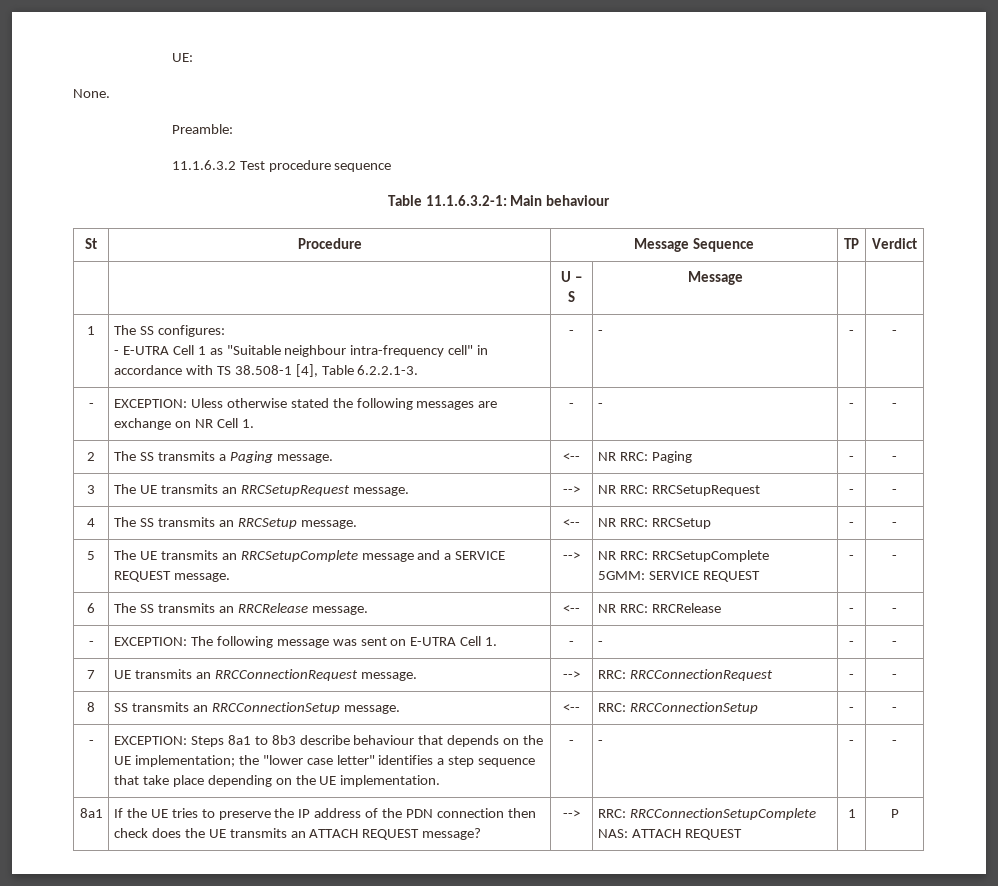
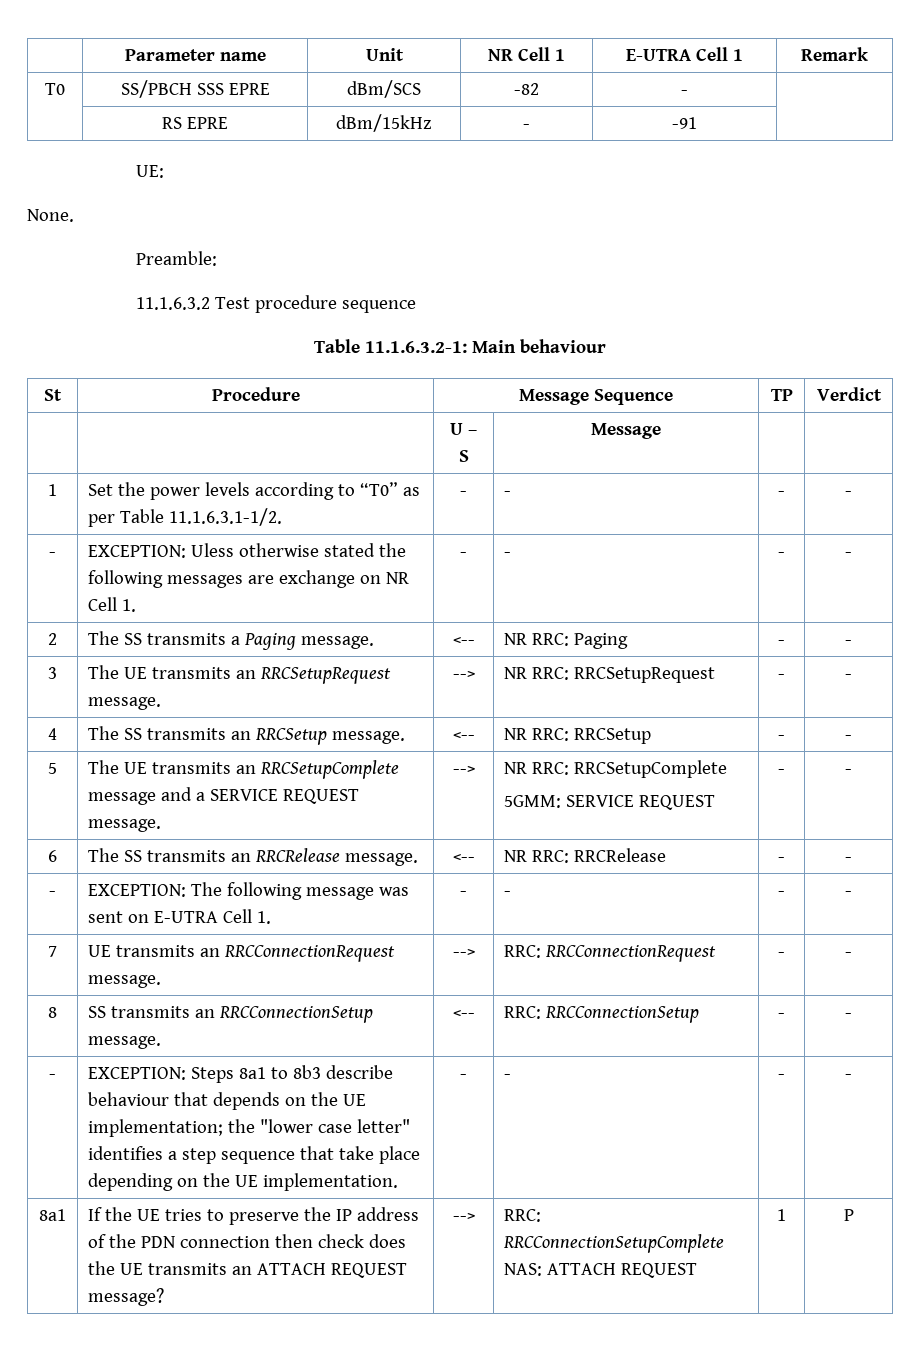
(171, 57) none -> [124,49,266,61] [365,48,404,61] [488,47,565,61] [626,47,743,61] [801,47,868,61] [45,83,65,95] [120,80,270,98] [347,80,421,98] [514,83,539,95] [681,90,688,95] [162,117,228,129] [336,114,432,132] [523,124,530,129] [672,117,697,129] | Parameter name | Unit | NR Cell 1 | E-UTRA Cell 1 | Remark // T0 | SS/PBCH SSS EPRE | dBm/SCS | -82 | - | // | RS EPRE | dBm/15kHz | - | -91 | //
[113,325,225,337] [113,345,489,357] [113,364,419,377] The SS configures: // - E-UTRA Cell 1 as "Suitable neighbour intra-frequency cell" in accordance with TS 38.508-1 [4], Table 6.2.2.1-3. -> [88,482,421,500] [88,508,283,527] Set the power levels according to “T0” as per Table 11.1.6.3.1-1/2.

